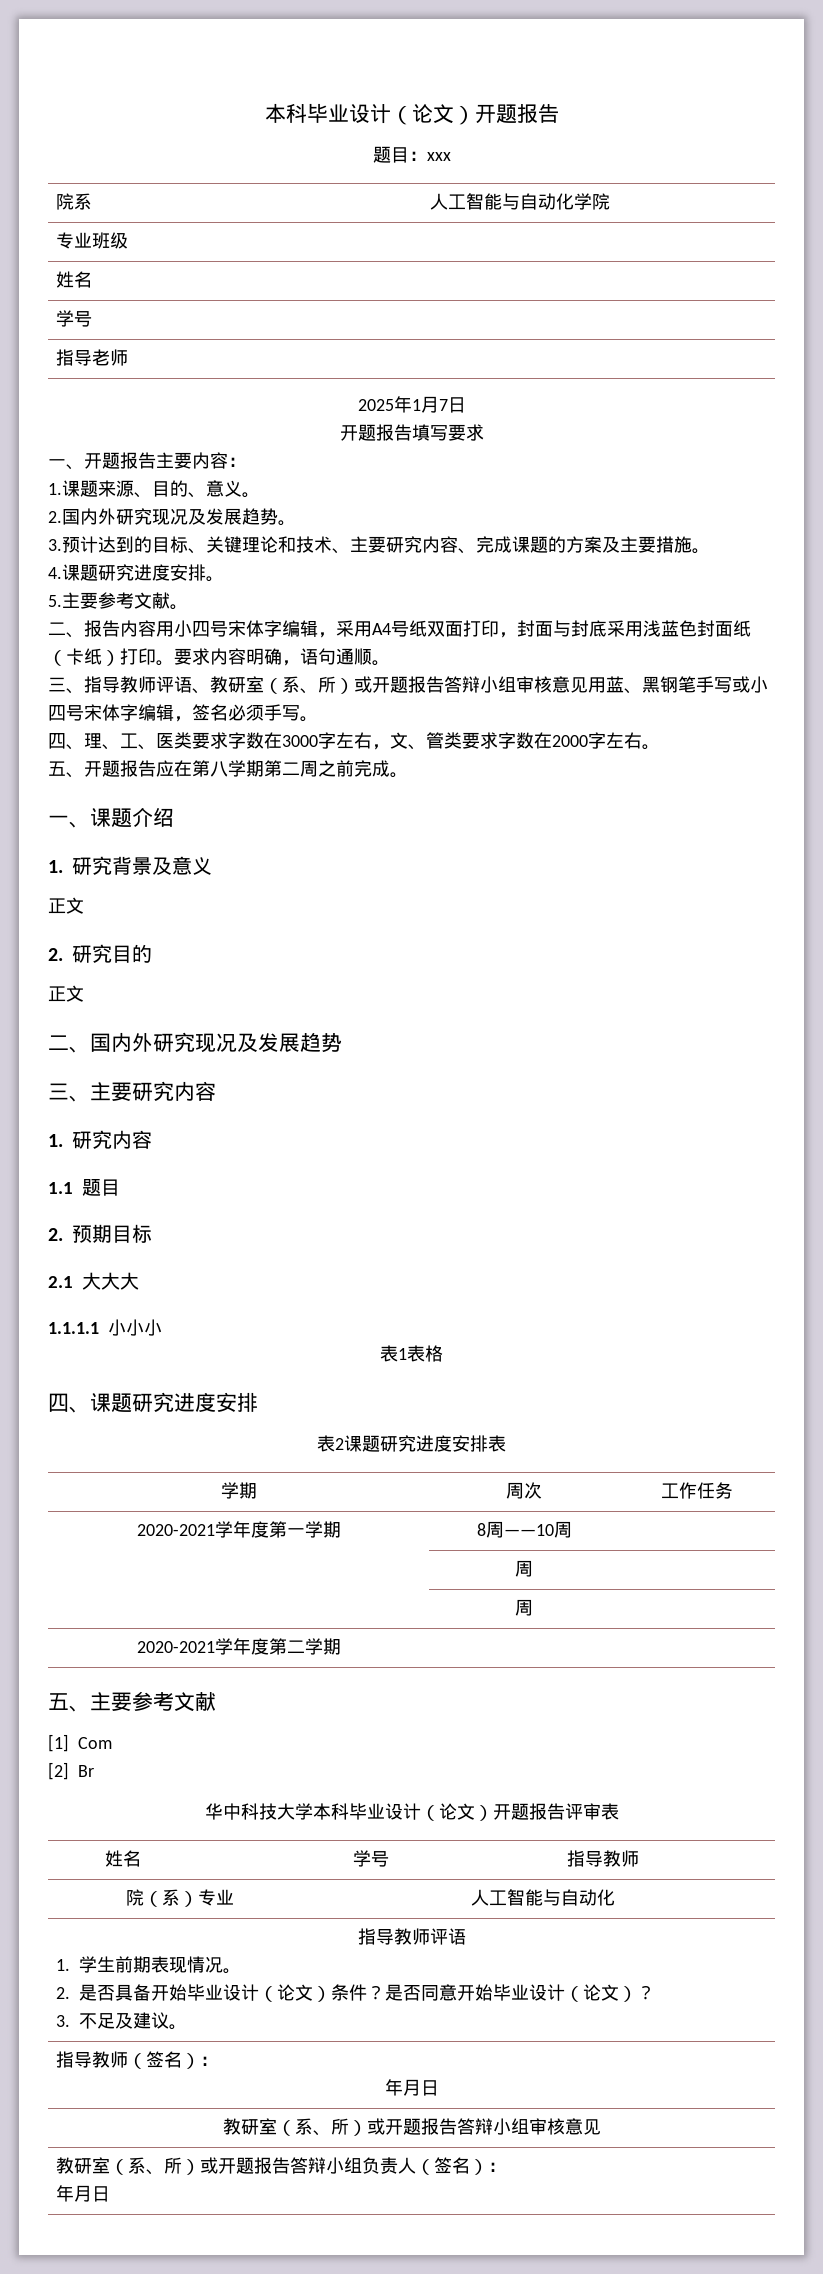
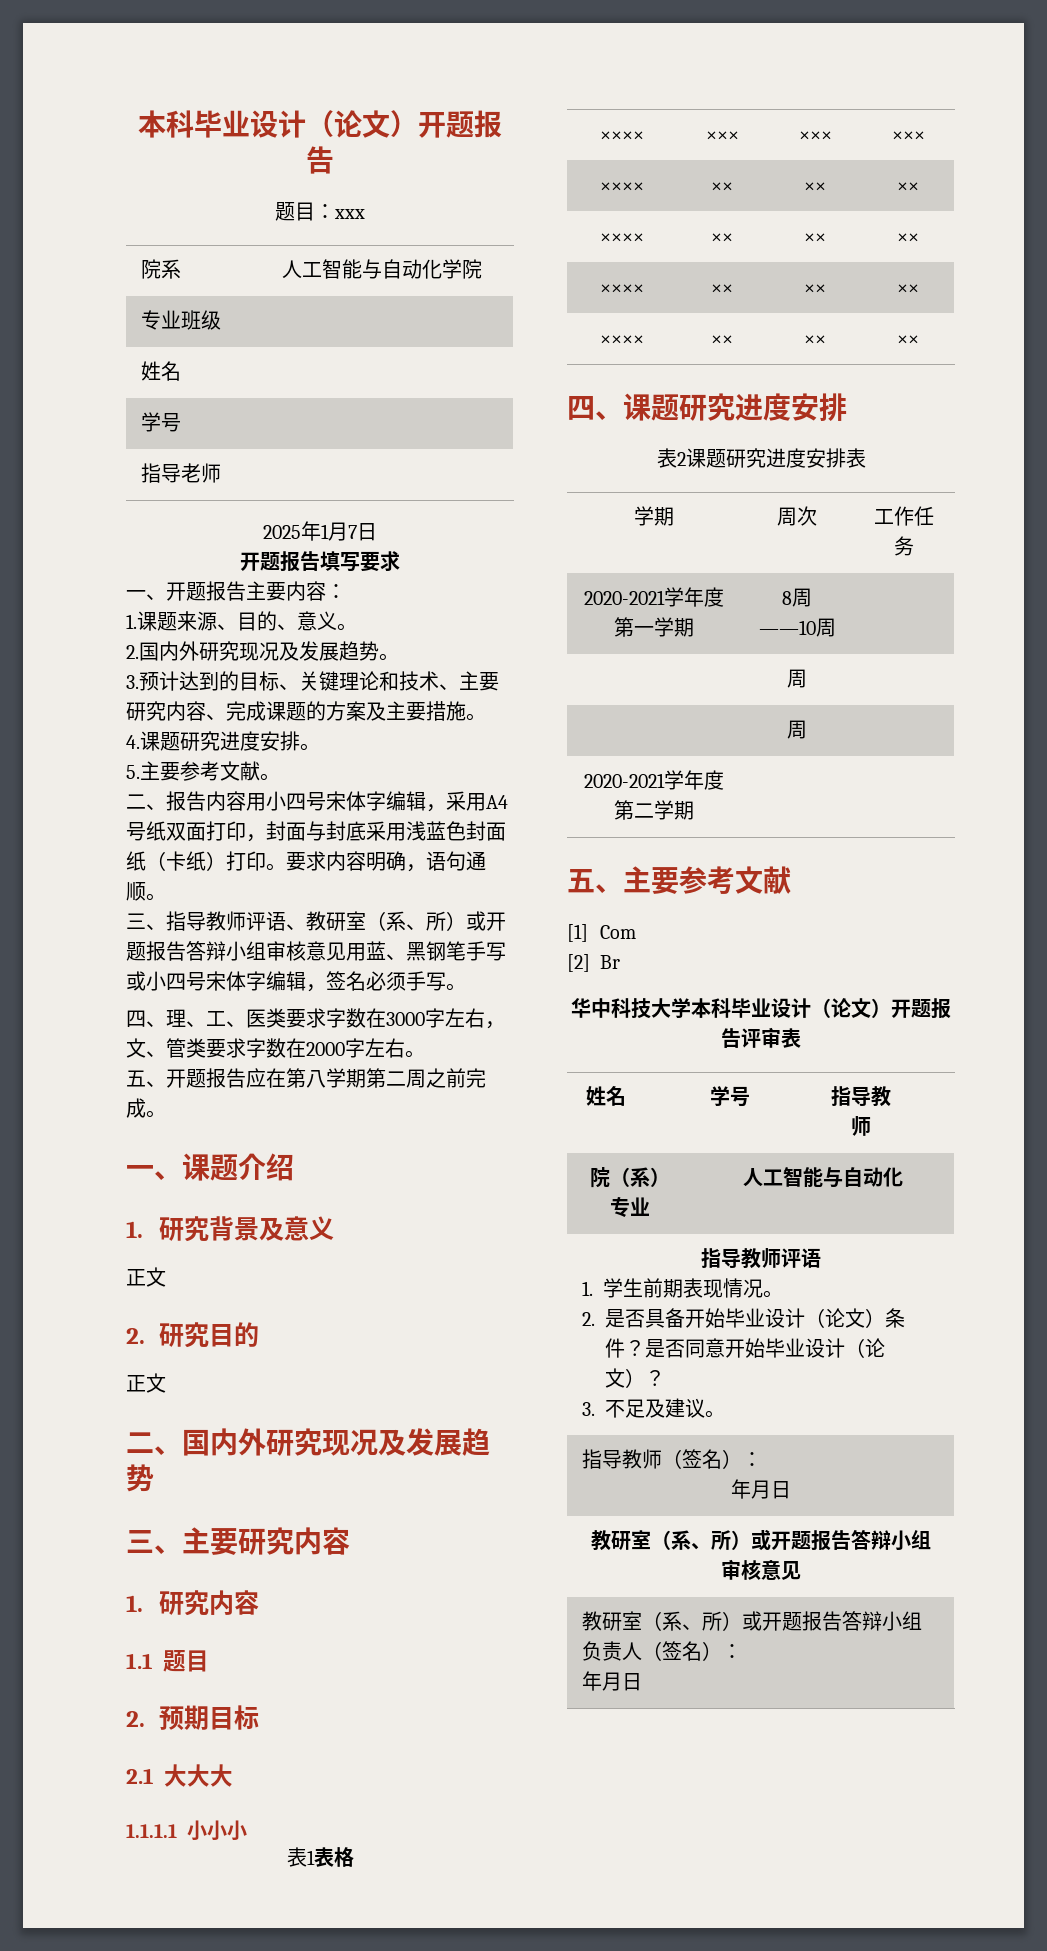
(443, 1353) none -> [599,131,644,141] [705,131,739,141] [798,131,832,141] [891,131,925,141] [599,182,644,192] [711,182,733,192] [804,182,826,192] [897,182,919,192] [599,233,644,243] [711,233,733,243] [804,233,826,243] [897,233,919,243] [599,284,644,294] [711,284,733,294] [804,284,826,294] [897,284,919,294] [599,335,644,345] [711,335,733,345] [804,335,826,345] [897,335,919,345] // ×××× | ××× | ××× | ××× // ×××× | ×× | ×× | ×× // ×××× | ×× | ×× | ×× // ×××× | ×× | ×× | ×× // ×××× | ×× | ×× | ××

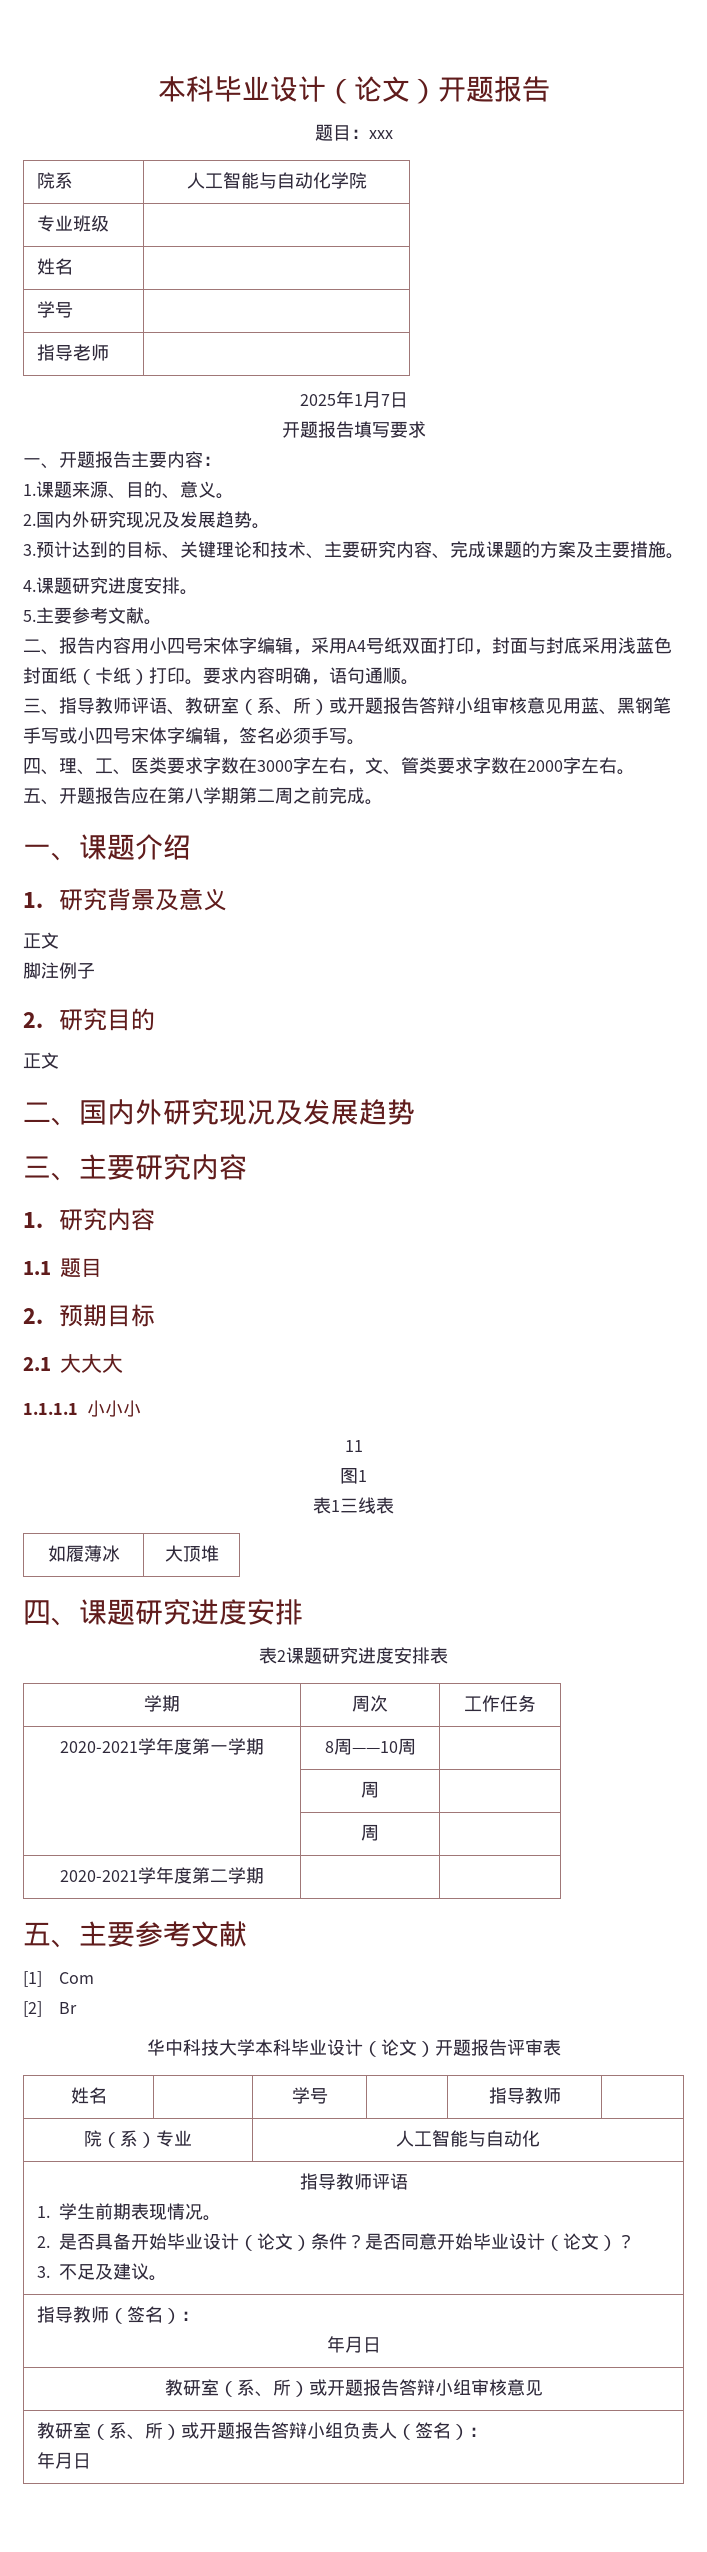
(166, 1277) none -> [23,962,95,979] // 脚注例子
(247, 1830) none -> [344,1440,363,1452] [340,1468,367,1484] // 11 // 图1
[313,1847,354,1867] [599,131,644,141] [705,131,739,141] [798,131,832,141] [891,131,925,141] [599,182,644,192] [711,182,733,192] [804,182,826,192] [897,182,919,192] [599,233,644,243] [711,233,733,243] [804,233,826,243] [897,233,919,243] [599,284,644,294] [711,284,733,294] [804,284,826,294] [897,284,919,294] [599,335,644,345] [711,335,733,345] [804,335,826,345] [897,335,919,345] 表格 // ×××× | ××× | ××× | ××× // ×××× | ×× | ×× | ×× // ×××× | ×× | ×× | ×× // ×××× | ×× | ×× | ×× // ×××× | ×× | ×× | ×× -> [340,1497,394,1514] [47,1545,120,1562] [164,1545,219,1562] 三线表 // 如履薄冰 | 大顶堆

